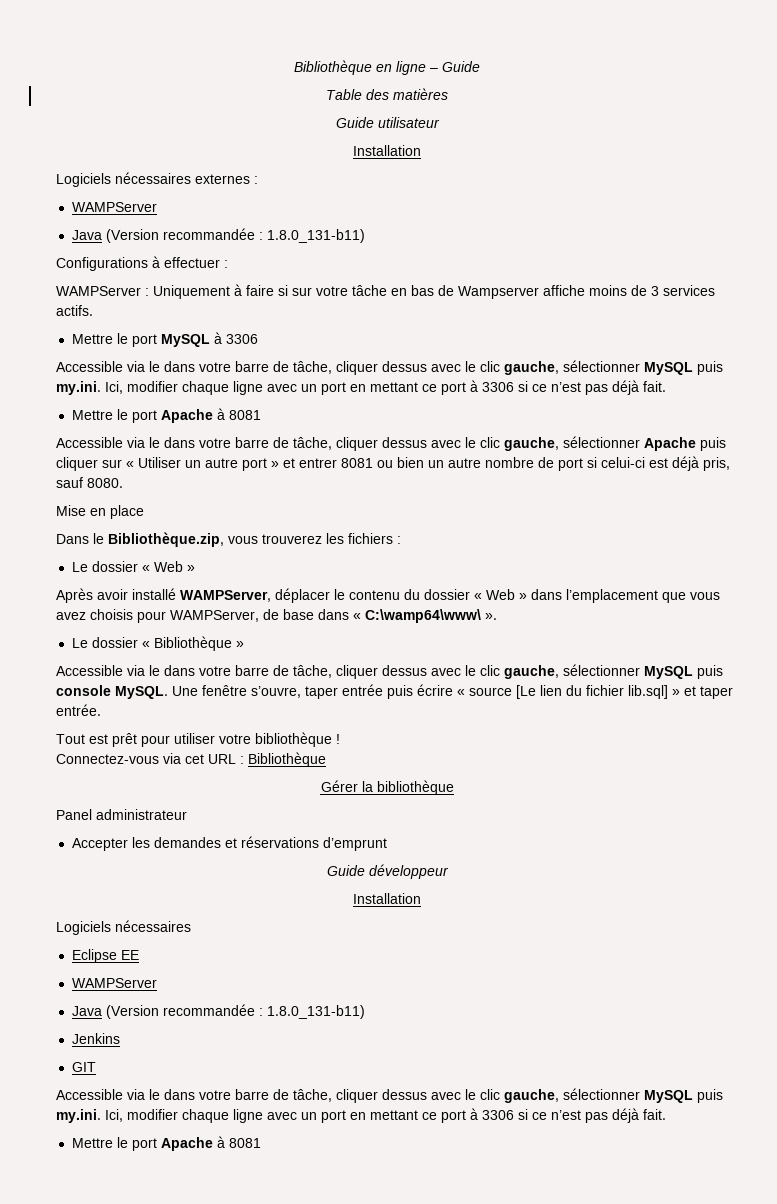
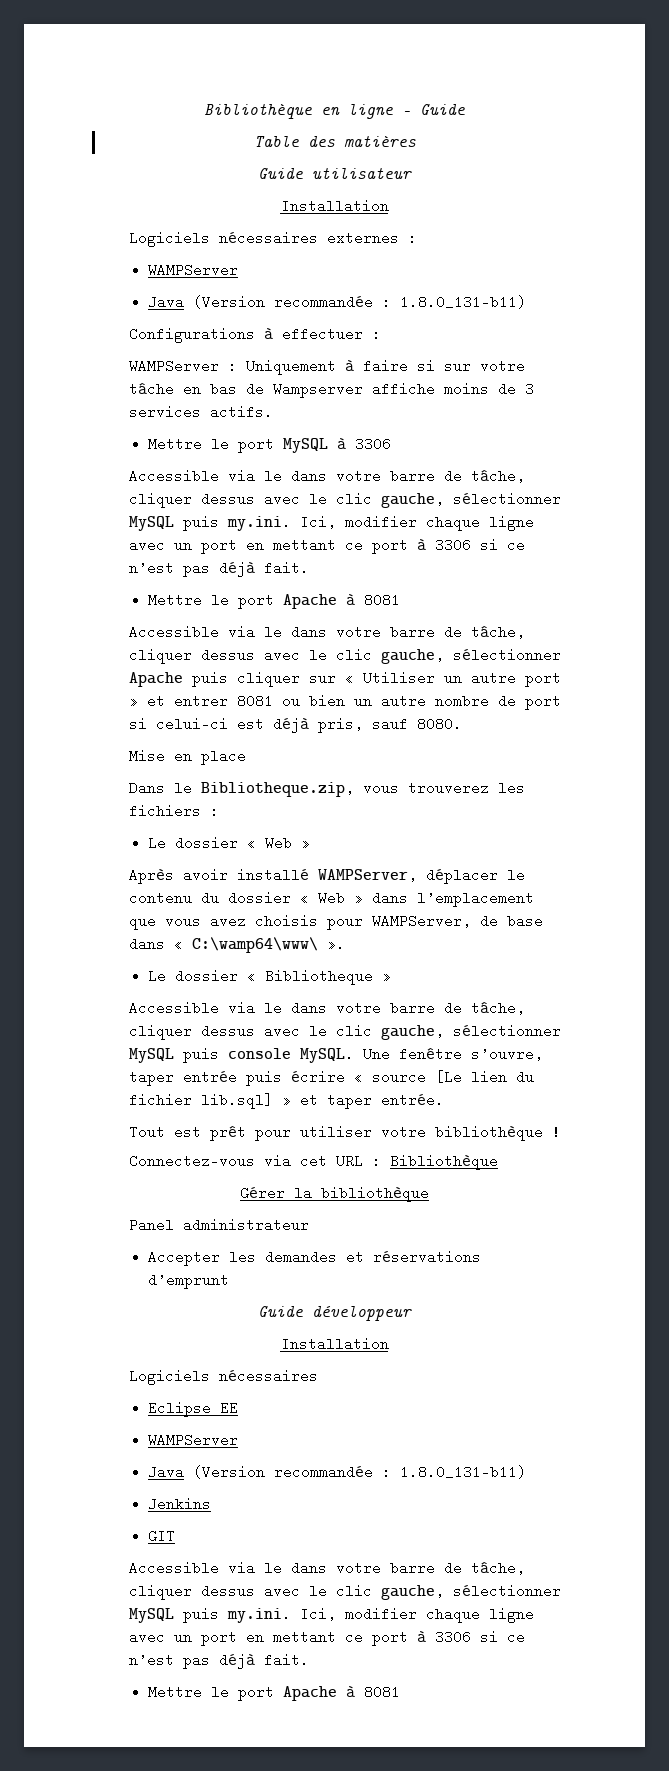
[108,532,225,547] Bibliothèque.zip, -> [201,781,355,797] Bibliotheque.zip,
[153,636,232,651] Bibliothèque -> [264,969,373,985] Bibliotheque

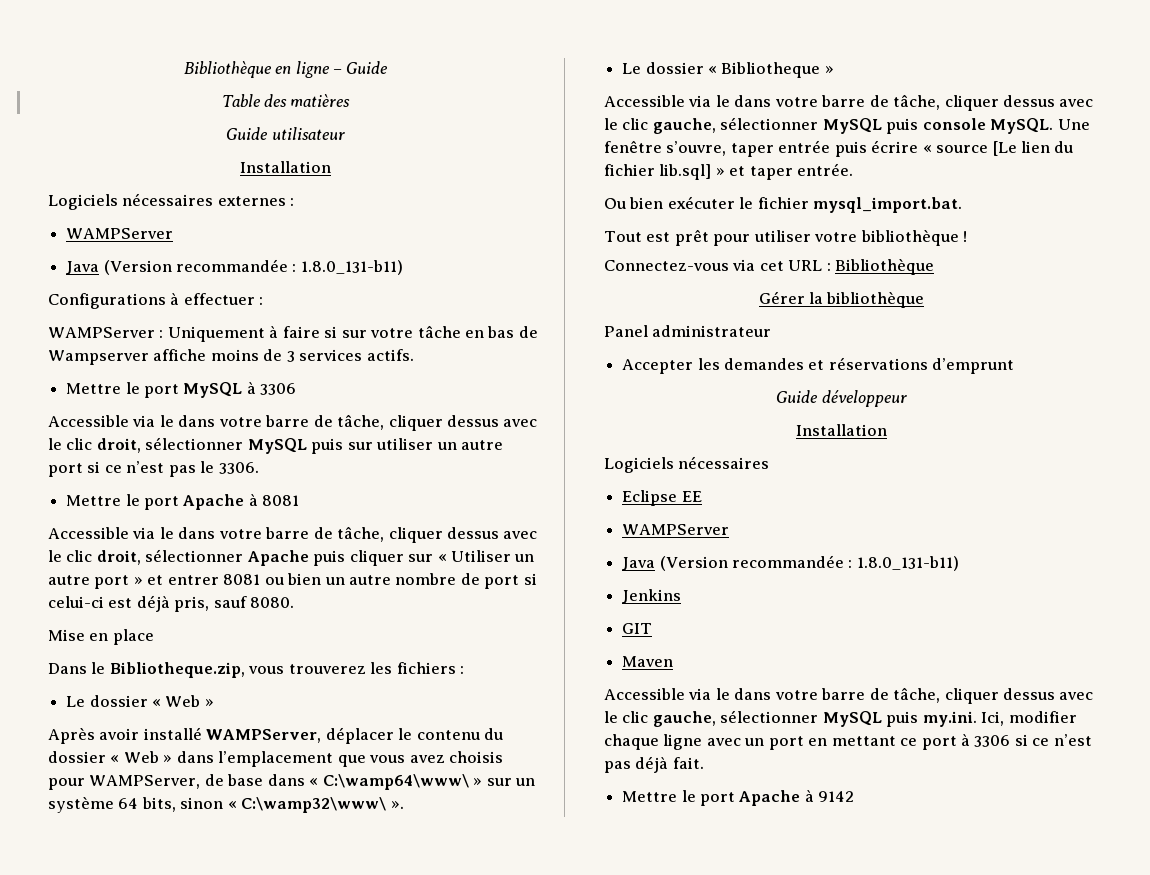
[381,492,562,508] [129,515,535,531] [129,538,526,554] [129,561,310,577] gauche, sélectionner MySQL puis my.ini. Ici, modifier chaque ligne avec un port en mettant ce port à 3306 si ce n’est pas déjà fait. -> [96,437,504,454] [47,461,259,477] droit, sélectionner MySQL puis sur utiliser un autre port si ce n’est pas le 3306.
[381,648,445,664] gauche, -> [96,550,141,565] droit,
(319, 945) none -> [473,778,536,786] [47,796,387,813] » sur un système 64 bits, sinon « C:\wamp32\www\
(445, 1100) none -> [603,196,963,213] // Ou bien exécuter le fichier mysql_import.bat.
(175, 1536) none -> [622,656,674,667] // Maven
[363,1685,400,1699] 8081 -> [818,791,855,802] 9142

